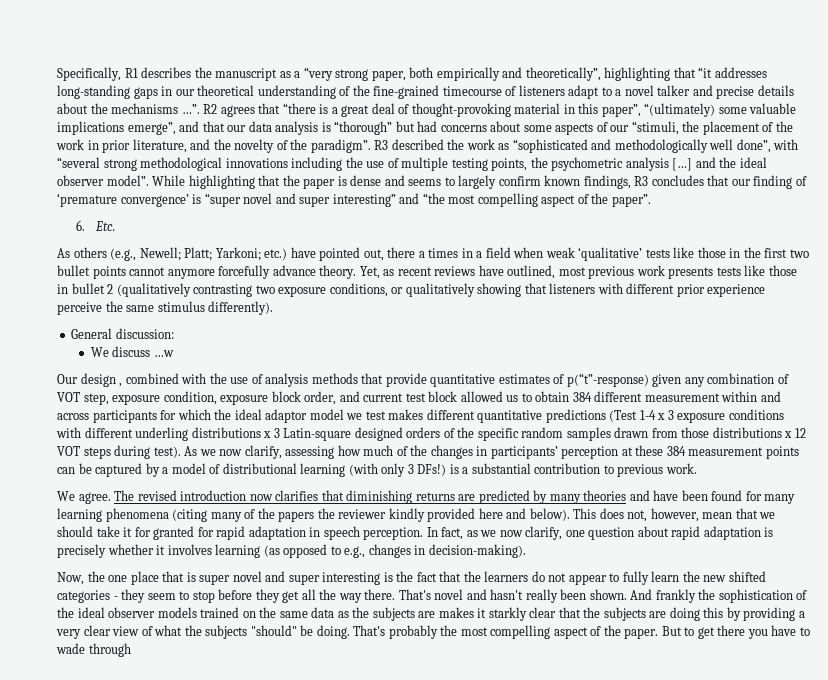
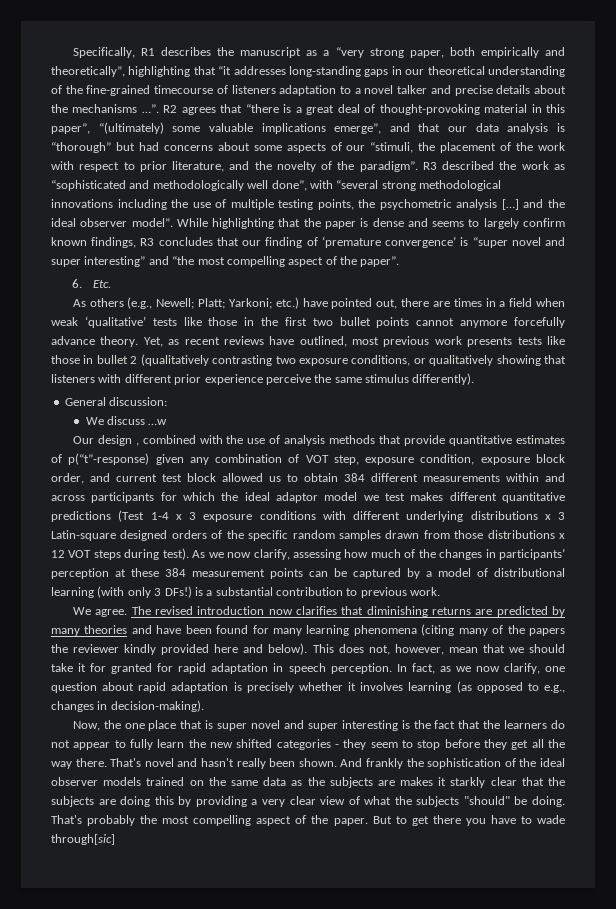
[568,85,600,99] adapt -> [279,85,337,96] adaptation
[87,140,99,150] in -> [51,161,135,172] with respect to
[418,251,425,258] a -> [432,301,450,307] are
[644,393,720,402] measurement -> [423,474,500,482] measurements
[135,427,189,441] underling -> [406,511,464,522] underlying
[88,643,131,657] through -> [51,834,115,845] through[sic]

